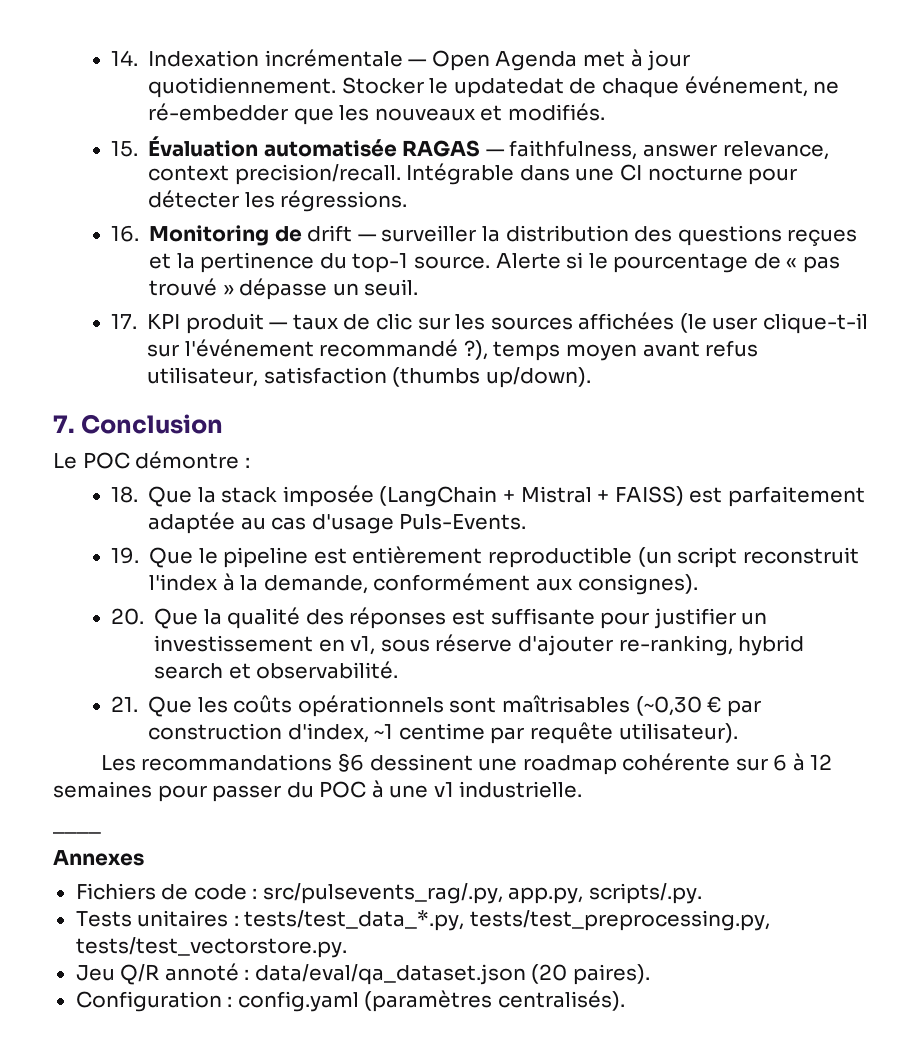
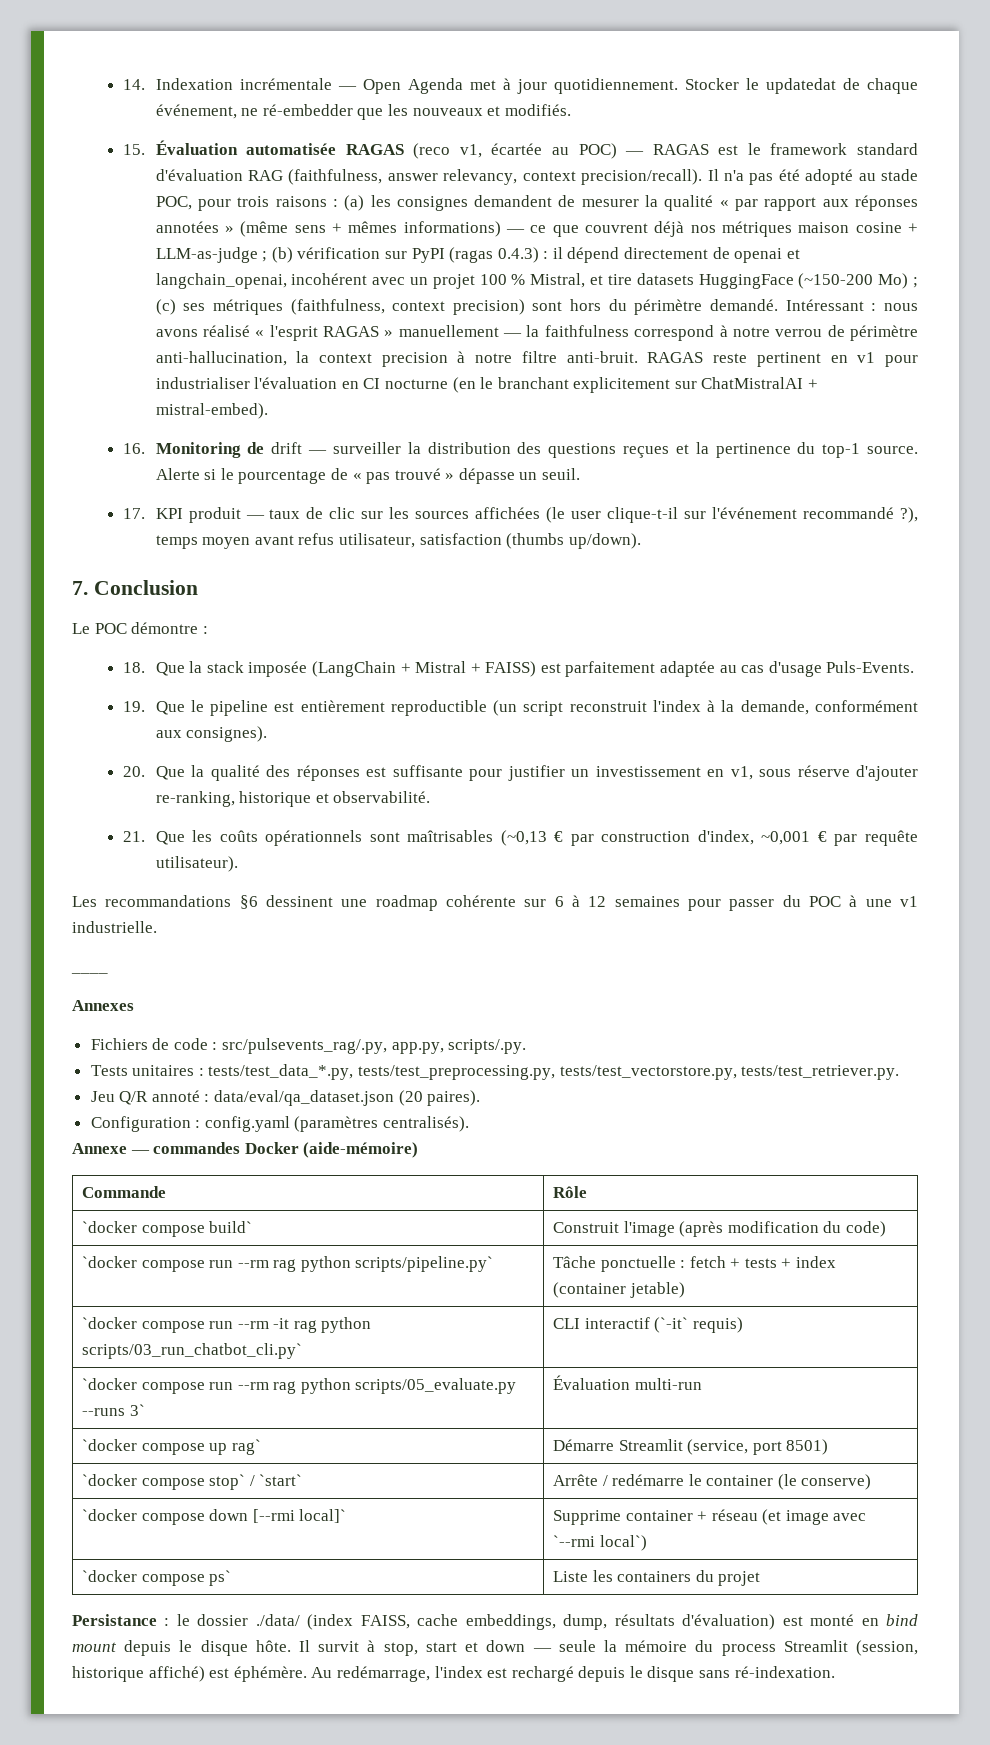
[485,140,829,160] [148,163,798,185] [148,190,408,212] — faithfulness, answer relevance, context precision/recall. Intégrable dans une CI nocturne pour détecter les régressions. -> [413,143,918,159] [155,169,919,185] [155,195,919,211] [155,221,918,237] [155,247,800,263] [155,273,918,289] [155,299,918,315] [155,325,919,341] [155,351,918,367] [155,377,819,393] [155,403,268,419] (reco v1, écartée au POC) — RAGAS est le framework standard d'évaluation RAG (faithfulness, answer relevancy, context precision/recall). Il n'a pas été adopté au stade POC, pour trois raisons : (a) les consignes demandent de mesurer la qualité « par rapport aux réponses annotées » (même sens + mêmes informations) — ce que couvrent déjà nos métriques maison cosine + LLM-as-judge ; (b) vérification sur PyPI (ragas 0.4.3) : il dépend directement de openai et langchain_openai, incohérent avec un projet 100 % Mistral, et tire datasets HuggingFace (~150-200 Mo) ; (c) ses métriques (faithfulness, context precision) sont hors du périmètre demandé. Intéressant : nous avons réalisé « l'esprit RAGAS » manuellement — la faithfulness correspond à notre verrou de périmètre anti-hallucination, la context precision à notre filtre anti-bruit. RAGAS reste pertinent en v1 pour industrialiser l'évaluation en CI nocturne (en le branchant explicitement sur ChatMistralAI + mistral-embed).
[738,635,805,656] [154,663,224,679] hybrid search -> [239,791,312,807] historique
[635,696,702,716] (~0,30 -> [500,830,547,846] (~0,13
[374,723,485,740] ~1 centime -> [761,831,827,845] ~0,001 €
[75,937,347,958] tests/test_vectorstore.py. -> [559,1065,900,1080] tests/test_vectorstore.py, tests/test_retriever.py.
(625, 1000) none -> [72,1142,419,1158] [81,1186,166,1198] [552,1186,587,1198] [81,1221,253,1237] [552,1221,886,1237] [81,1256,494,1272] [552,1256,837,1272] [552,1282,685,1298] [81,1317,372,1333] [81,1343,302,1359] [552,1317,743,1333] [81,1378,517,1394] [81,1404,145,1416] [552,1375,702,1390] [81,1439,261,1455] [552,1439,829,1455] [81,1474,303,1490] [552,1474,872,1490] [81,1509,347,1525] [552,1509,867,1525] [552,1535,647,1551] [81,1570,232,1586] [552,1570,761,1586] [72,1614,919,1630] [72,1640,919,1656] [72,1666,835,1682] // Annexe — commandes Docker (aide-mémoire) // Commande | Rôle // `docker compose build` | Construit l'image (après modification du code) // `docker compose run --rm rag python scripts/pipeline.py` | Tâche ponctuelle : fetch + tests + index (container jetable) // `docker compose run --rm -it rag python scripts/03_run_chatbot_cli.py` | CLI interactif (`-it` requis) // `docker compose run --rm rag python scripts/05_evaluate.py --runs 3` | Évaluation multi-run // `docker compose up rag` | Démarre Streamlit (service, port 8501) // `docker compose stop` / `start` | Arrête / redémarre le container (le conserve) // `docker compose down [--rmi local]` | Supprime container + réseau (et image avec `--rmi local`) // `docker compose ps` | Liste les containers du projet // Persistance : le dossier ./data/ (index FAISS, cache embeddings, dump, résultats d'évaluation) est monté en bind mount depuis le disque hôte. Il survit à stop, start et down — seule la mémoire du process Streamlit (session, historique affiché) est éphémère. Au redémarrage, l'index est rechargé depuis le disque sans ré-indexation.

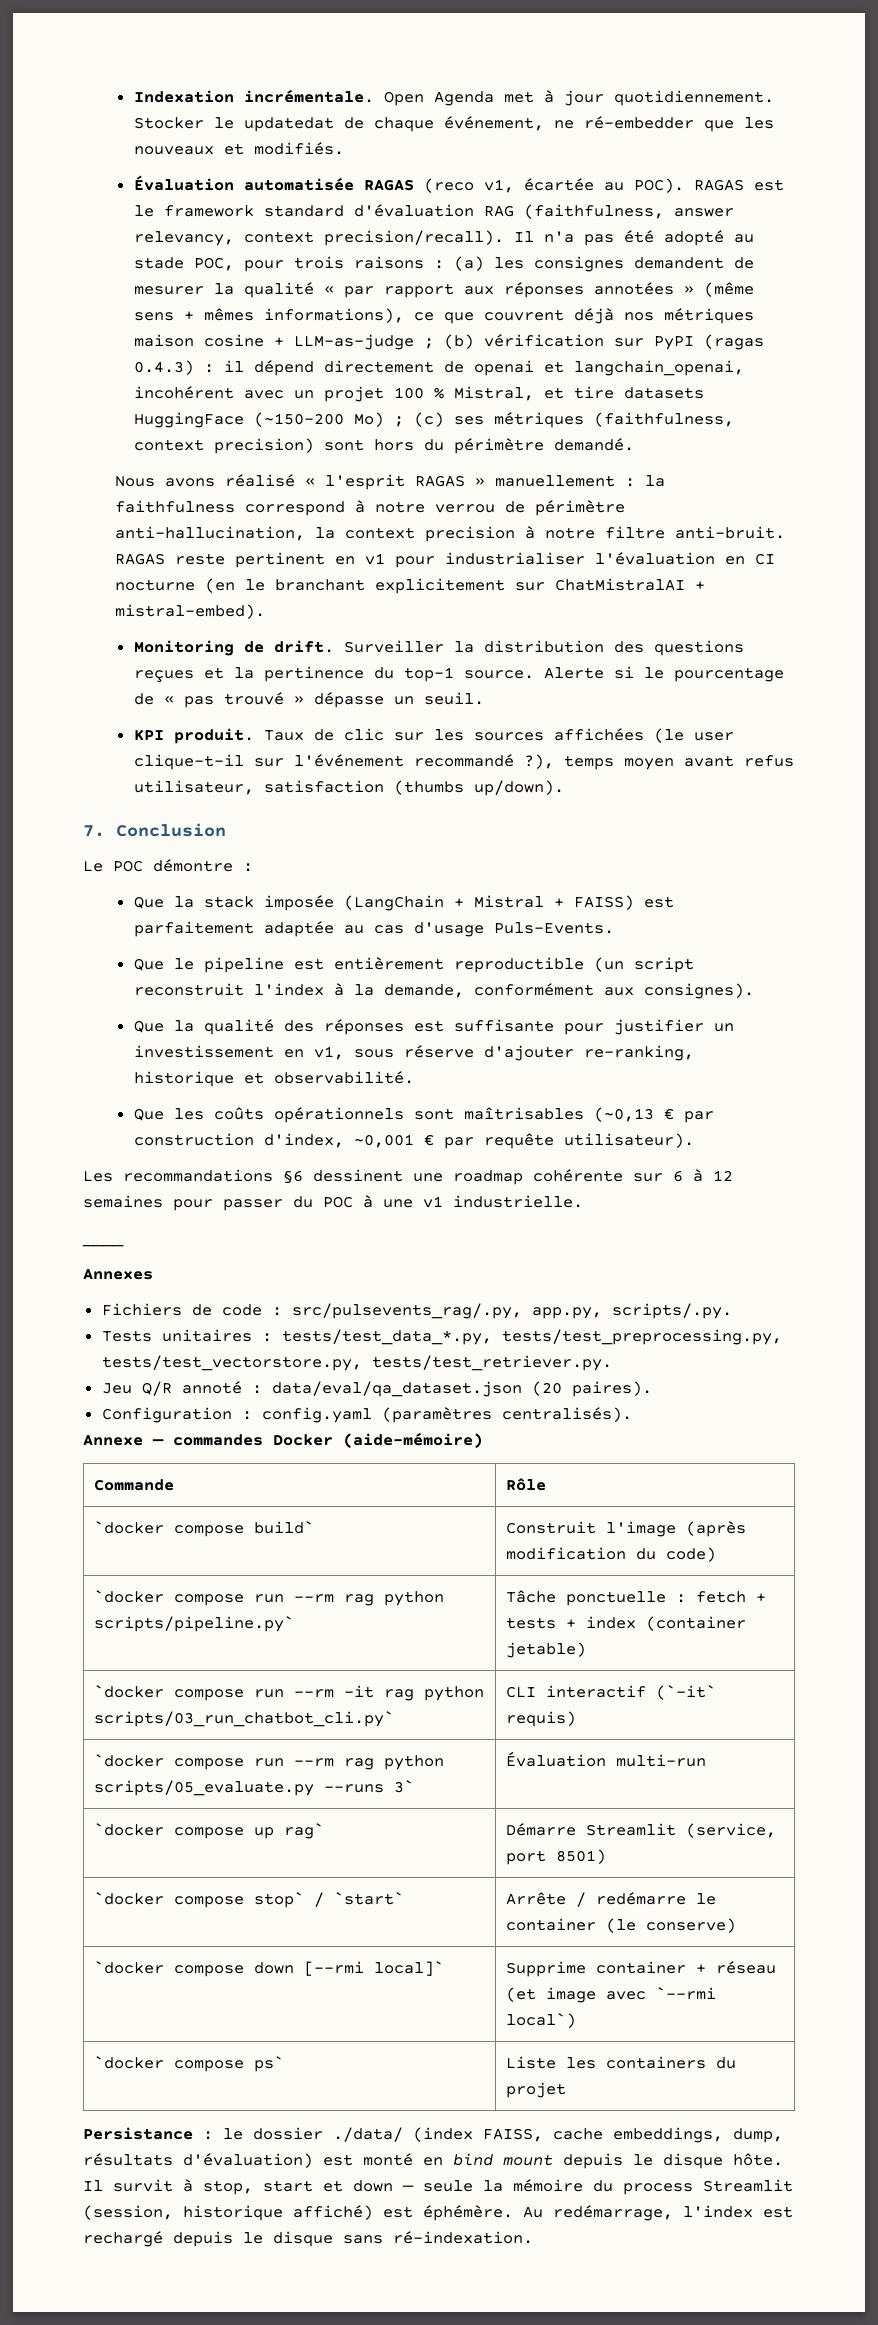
[123,78,357,90] 14. Indexation incrémentale — -> [133,89,374,103] Indexation incrémentale.
[123,144,146,155] 15. -> (344, 148) none
[578,143,645,159] POC) — -> [633,178,684,193] POC).
[403,221,525,237] informations) — -> [263,308,404,323] informations),
[785,299,918,311] Intéressant : nous -> [115,476,156,487] // Nous
[503,333,523,337] — -> [625,478,636,487] :
[123,443,146,454] 16. -> (266, 611) none
[271,442,401,454] drift — surveiller -> [273,640,444,653] drift. Surveiller
[123,507,301,523] 17. KPI produit — taux -> [133,728,304,744] KPI produit. Taux
[123,662,146,673] 18. -> (253, 867) none
[123,701,146,712] 19. -> (614, 928) none
[123,766,146,777] 20. -> (754, 991) none
[123,831,146,842] 21. -> (414, 1077) none

